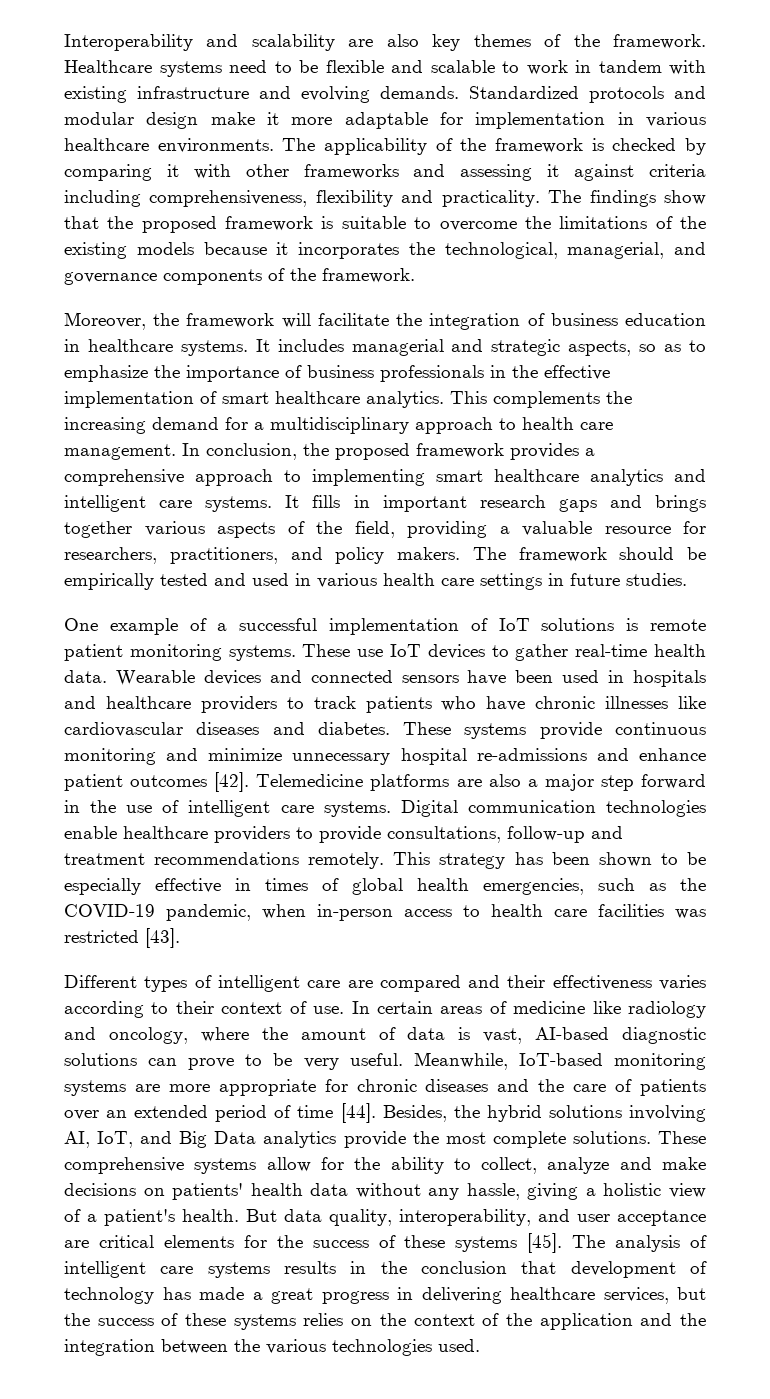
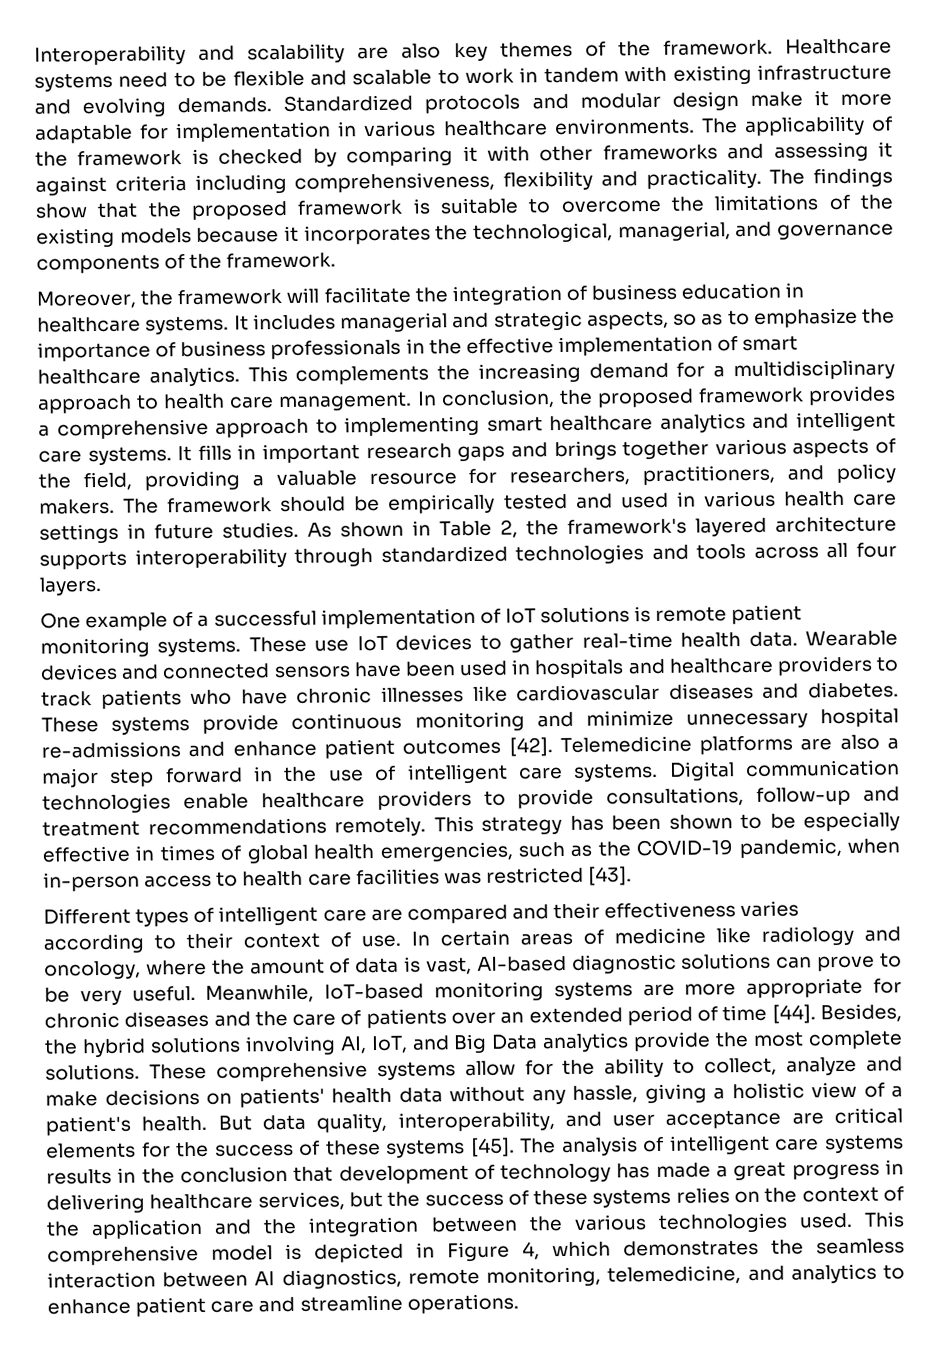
(687, 579) none -> [307,515,897,538] [39,542,897,570] [39,576,102,596] As shown in Table 2, the framework's layered architecture supports interoperability through standardized technologies and tools across all four layers.
(480, 1345) none -> [864,1211,905,1228] [47,1238,905,1266] [47,1263,905,1290] [47,1293,519,1317] This comprehensive model is depicted in Figure 4, which demonstrates the seamless interaction between AI diagnostics, remote monitoring, telemedicine, and analytics to enhance patient care and streamline operations.

